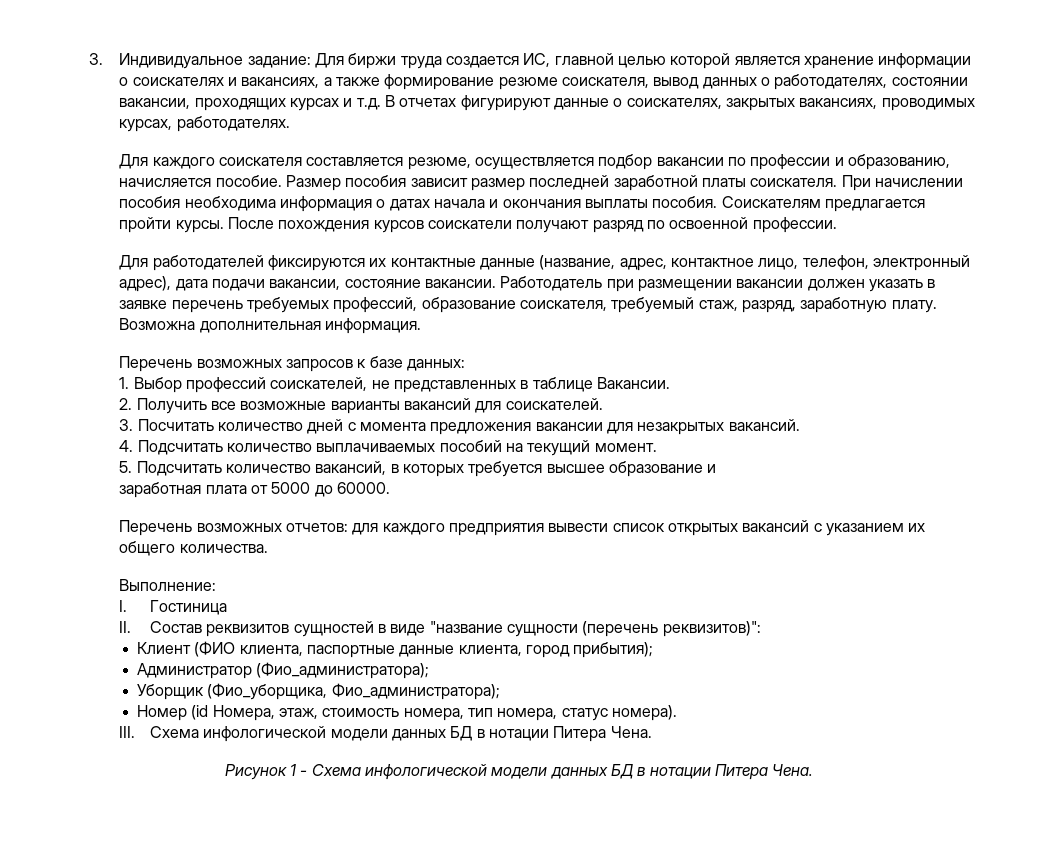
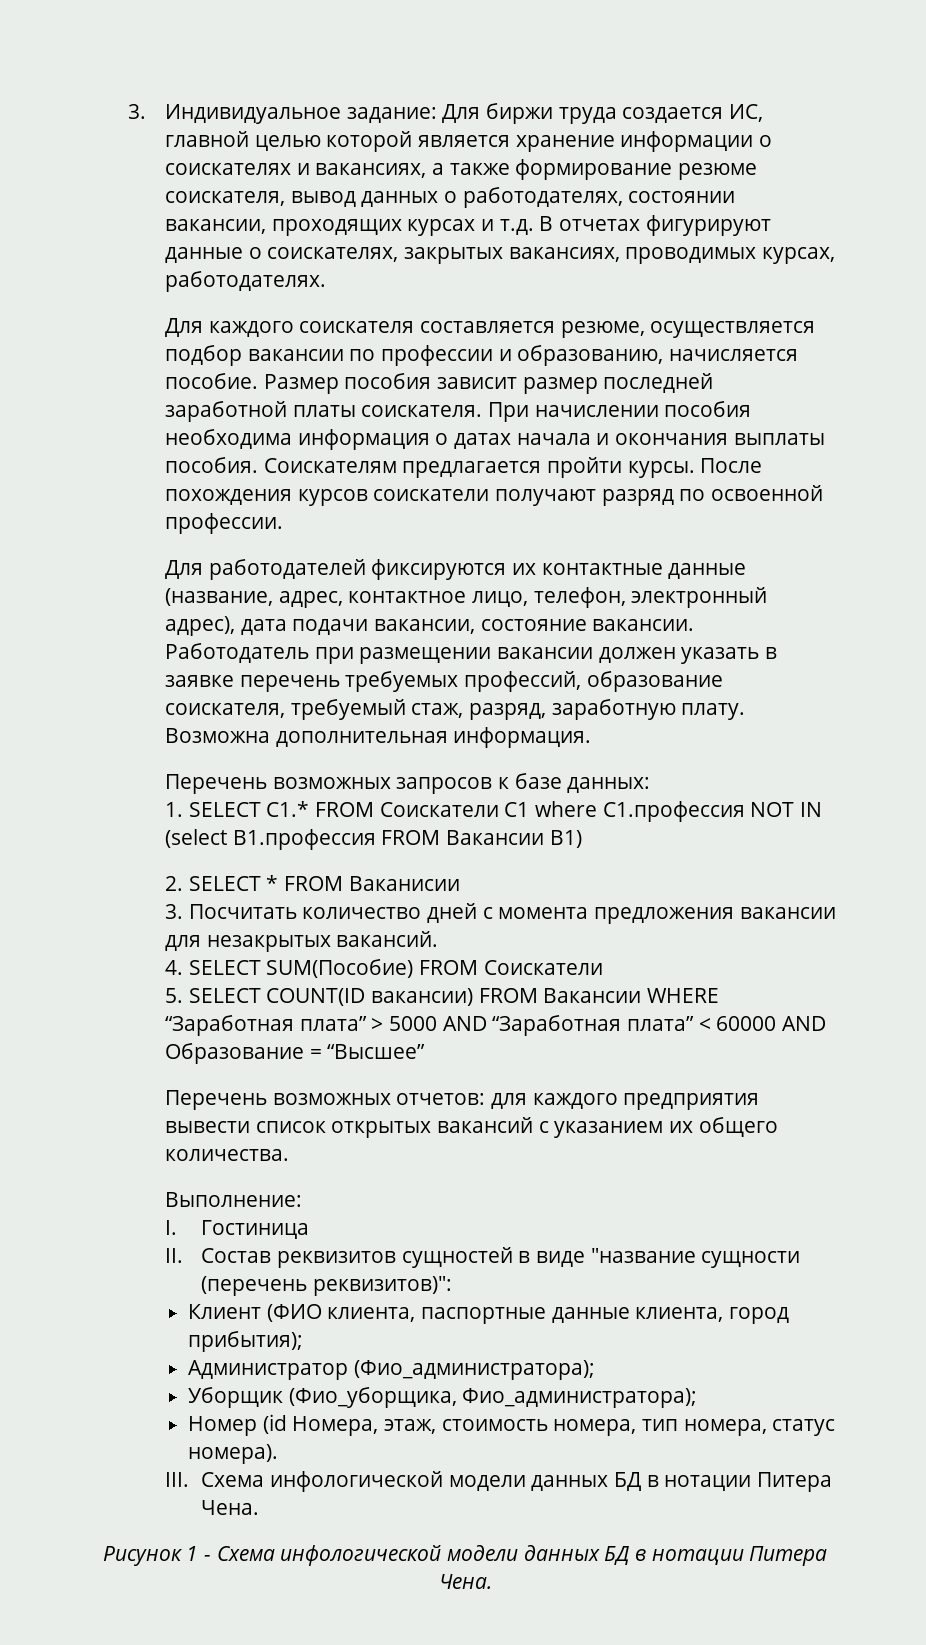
[133,377,670,393] [119,398,603,414] Выбор профессий соискателей, не представленных в таблице Вакансии. // 2. Получить все возможные варианты вакансий для соискателей. -> [188,801,822,822] [164,829,582,850] [164,875,460,891] SELECT С1.* FROM Соискатели С1 where C1.профессия NOT IN (select В1.профессия FROM Вакансии В1) // 2. SELECT * FROM Ваканисии
[137,440,657,456] [119,461,717,477] [119,482,390,498] Подсчитать количество выплачиваемых пособий на текущий момент. // 5. Подсчитать количество вакансий, в которых требуется высшее образование и // заработная плата от 5000 до 60000. -> [188,959,603,978] [164,988,719,1006] [164,1015,826,1036] [164,1043,426,1064] SELECT SUM(Пособие) FROM Соискатели // 5. SELECT COUNT(ID вакансии) FROM Вакансии WHERE “Заработная плата” > 5000 AND “Заработная плата” < 60000 AND Образование = “Высшее”

